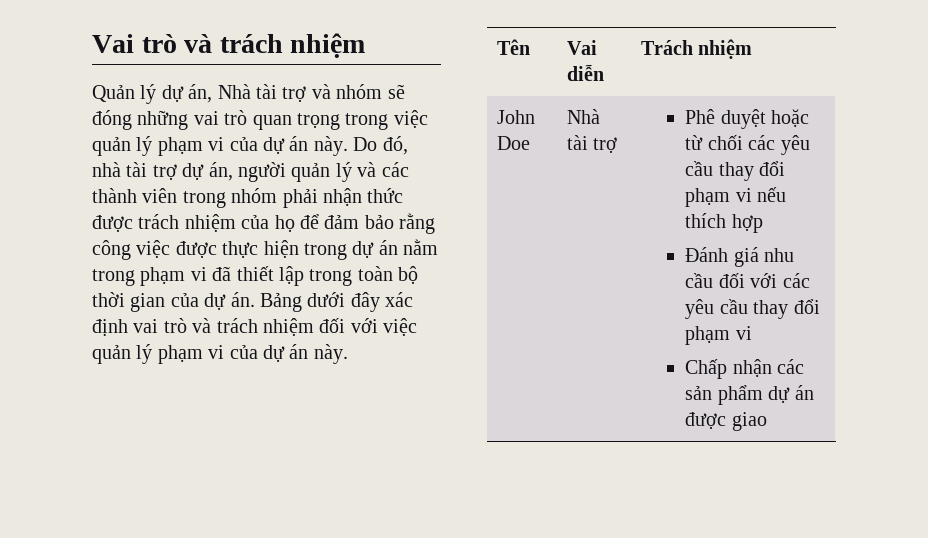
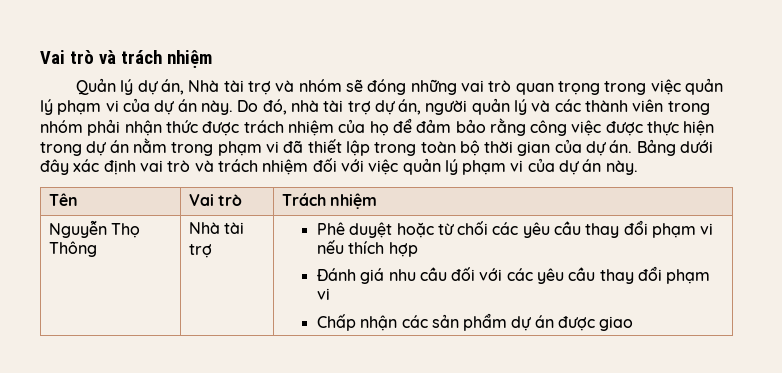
[567,64,605,81] diễn -> [218,194,243,206] trò
[497,110,536,124] [497,136,531,150] John Doe -> [48,220,141,238] [48,241,97,257] Nguyễn Thọ Thông

